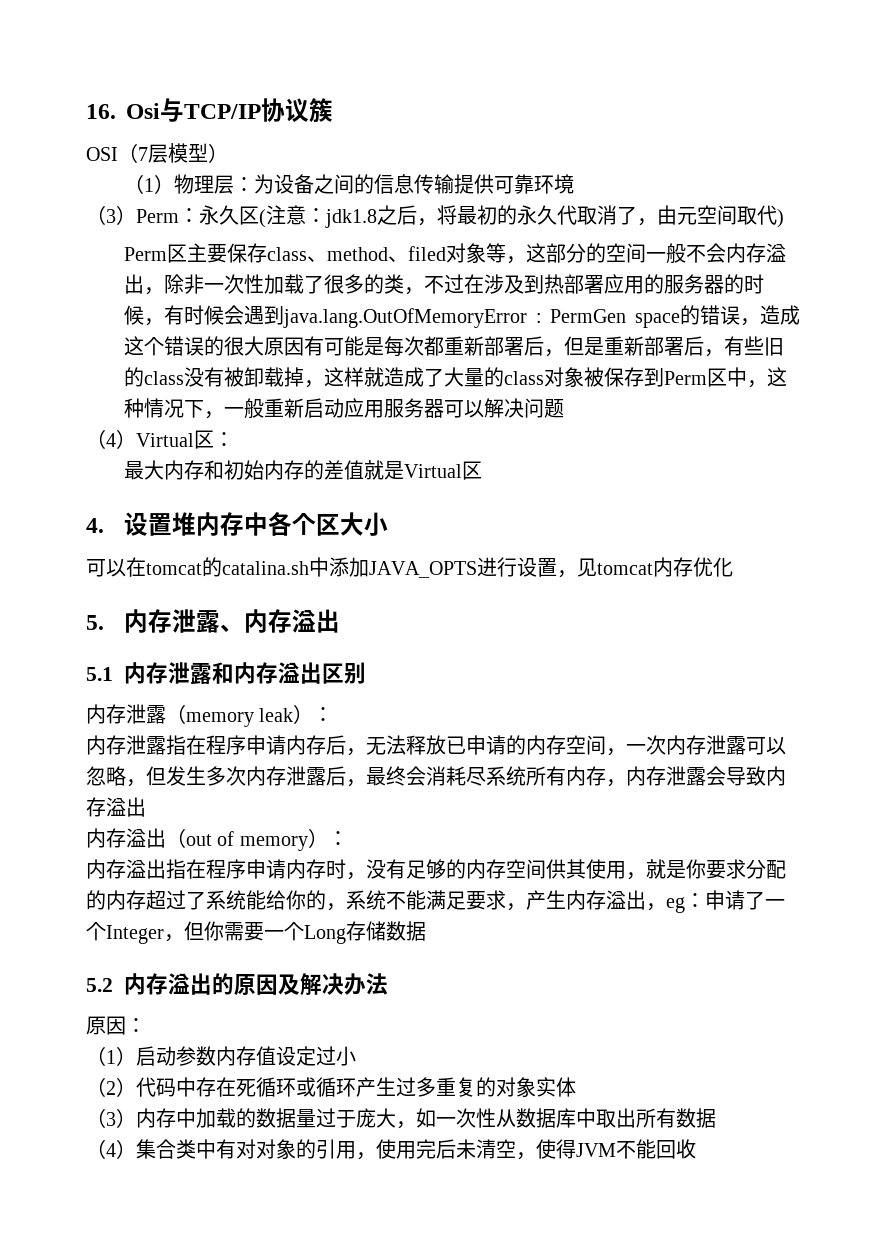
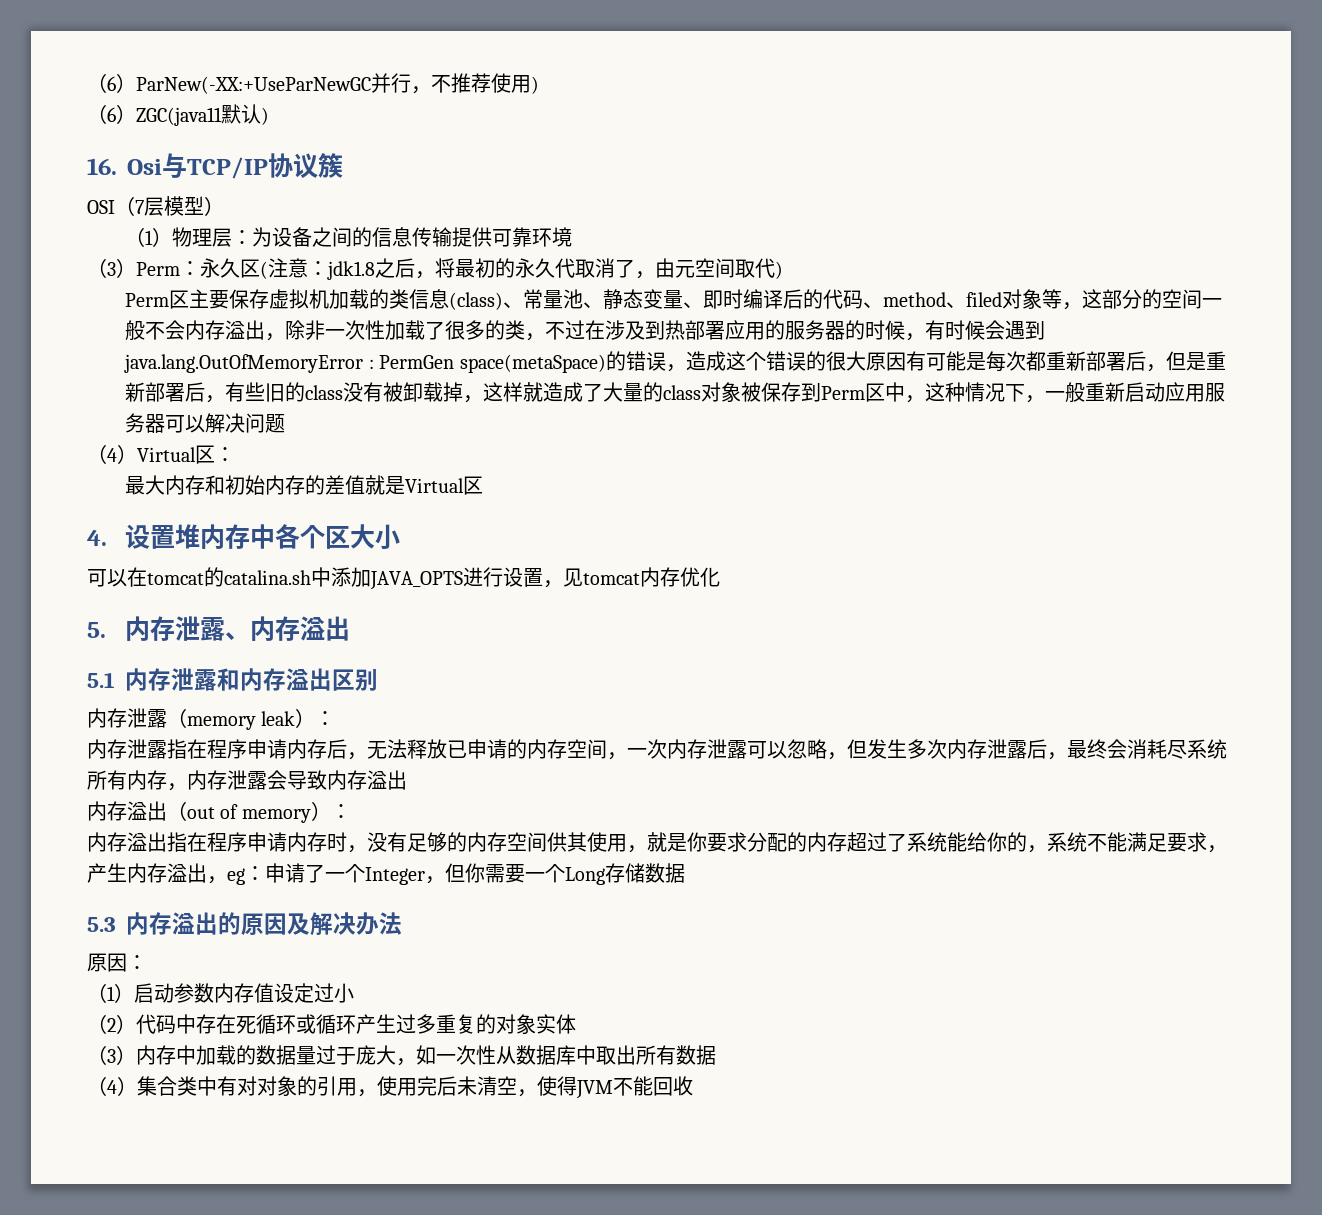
(86, 111) none -> [87,73,539,94] [87,104,269,126] （6）ParNew(-XX:+UseParNewGC并行，不推荐使用) // （6）ZGC(java11默认) //
[267,247,308,261] class -> [269,289,864,310] 虚拟机加载的类信息(class)、常量池、静态变量、即时编译后的代码
[635,313,680,328] space -> [459,354,606,373] space(metaSpace)
[86,978,113,992] 5.2 -> [87,917,116,932] 5.3

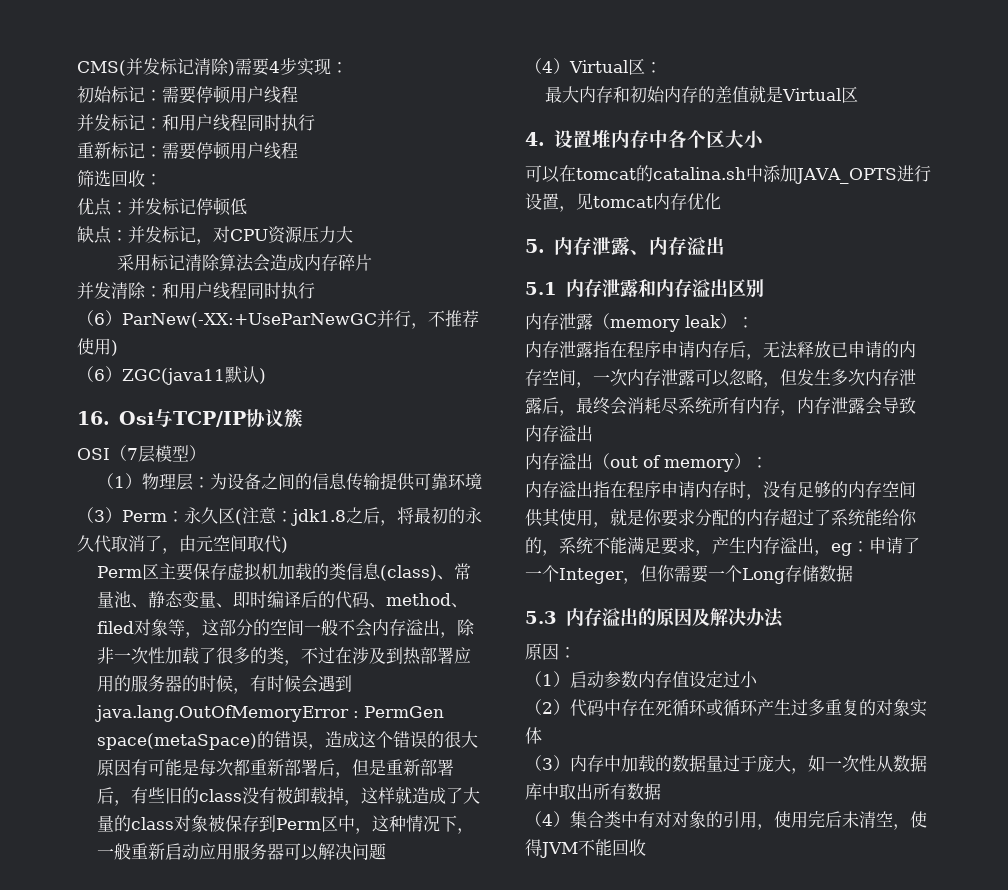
(87, 83) none -> [77,57,348,76] [77,85,298,104] [77,114,315,132] [77,141,298,160] [77,170,162,187] [77,197,247,216] [77,226,353,245] [117,254,373,272] [77,282,315,300] CMS(并发标记清除)需要4步实现： // 初始标记：需要停顿用户线程 // 并发标记：和用户线程同时执行 // 重新标记：需要停顿用户线程 // 筛选回收： // 优点：并发标记停顿低 // 缺点：并发标记，对CPU资源压力大 // 采用标记清除算法会造成内存碎片 // 并发清除：和用户线程同时执行 //

